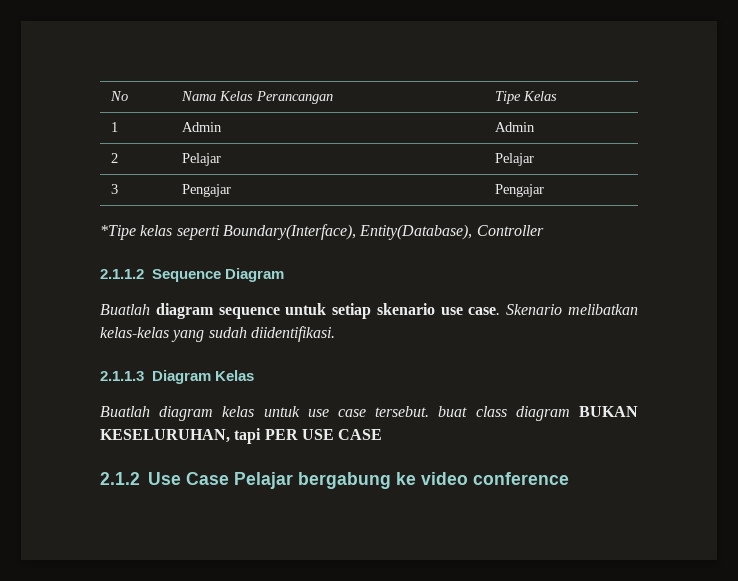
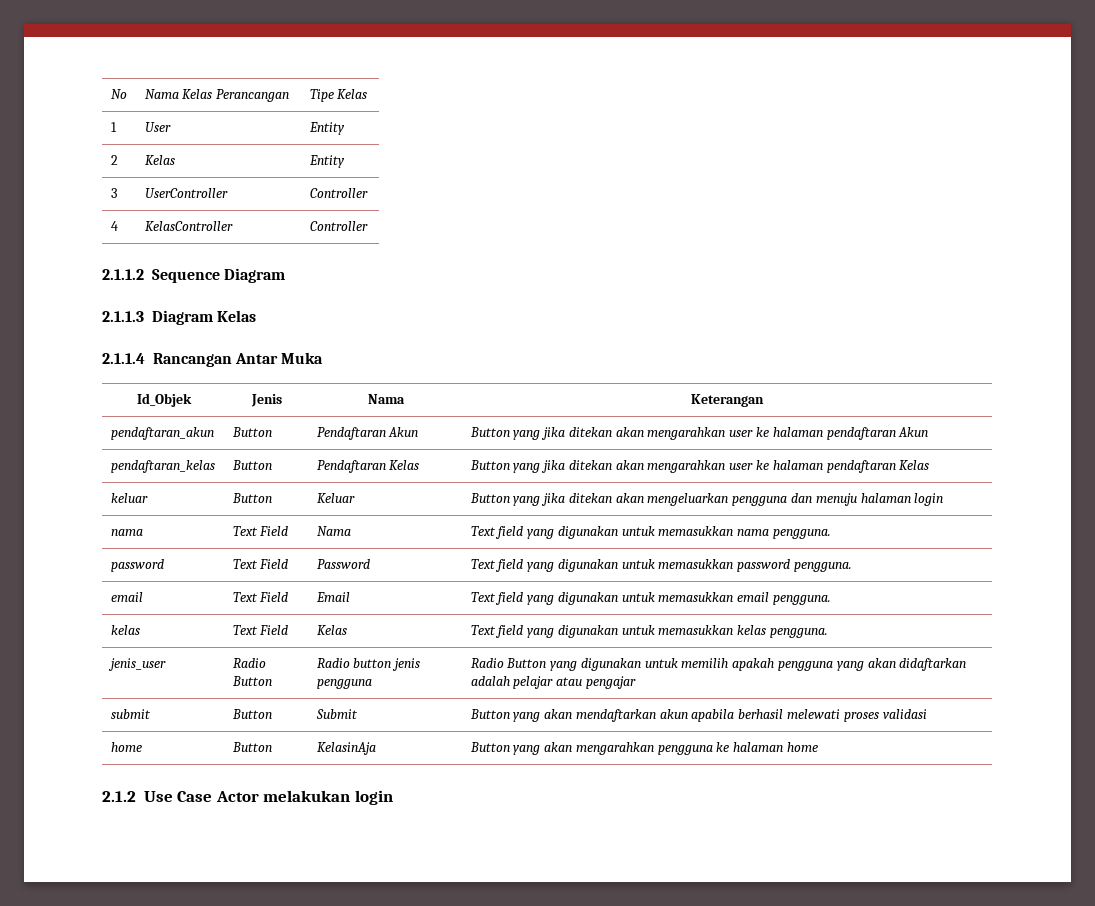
[182,122,223,132] [495,122,536,132] Admin | Admin -> [144,122,171,132] [308,122,345,135] User | Entity
[182,153,222,166] [495,153,535,166] Pelajar | Pelajar -> [144,155,175,165] [308,155,345,168] Kelas | Entity
[182,184,232,197] [495,184,545,197] [100,224,544,240] [100,268,285,282] [100,303,638,319] [100,326,335,342] [100,370,255,384] [100,406,638,421] [100,428,383,444] [100,472,569,489] Pengajar | Pengajar // *Tipe kelas seperti Boundary(Interface), Entity(Database), Controller // 2.1.1.2 Sequence Diagram // Buatlah diagram sequence untuk setiap skenario use case. Skenario melibatkan kelas-kelas yang sudah diidentifikasi. // 2.1.1.3 Diagram Kelas // Buatlah diagram kelas untuk use case tersebut. buat class diagram BUKAN KESELURUHAN, tapi PER USE CASE // 2.1.2 Use Case Pelajar bergabung ke video conference -> [144,188,228,198] [309,188,368,198] [110,221,118,231] [144,221,233,231] [309,221,368,231] [102,268,285,283] [102,310,256,325] [102,352,324,367] [136,393,192,407] [250,394,282,407] [367,394,405,404] [691,394,764,407] [110,427,214,440] [231,427,272,437] [316,427,419,440] [469,427,929,440] [110,460,215,473] [231,460,272,470] [316,460,420,473] [469,460,930,473] [110,493,148,503] [231,493,272,503] [316,493,355,503] [469,493,944,506] [110,529,143,536] [232,526,289,536] [316,526,351,536] [470,526,832,539] [110,559,164,572] [232,559,289,569] [316,559,370,569] [470,559,853,572] [110,592,143,602] [232,592,289,602] [315,592,350,602] [470,592,832,605] [110,625,140,635] [232,625,289,635] [316,625,347,635] [470,625,829,638] [107,658,166,671] [232,658,266,668] [231,676,272,686] [316,658,421,671] [316,679,372,689] [470,658,967,671] [470,676,636,689] [110,709,151,719] [231,709,272,719] [315,709,358,719] [469,709,927,722] [110,742,142,752] [231,742,272,752] [316,742,376,755] [469,742,819,755] [102,790,393,805] UserController | Controller // 4 | KelasController | Controller // 2.1.1.2 Sequence Diagram // 2.1.1.3 Diagram Kelas // 2.1.1.4 Rancangan Antar Muka // Id_Objek | Jenis | Nama | Keterangan // pendaftaran_akun | Button | Pendaftaran Akun | Button yang jika ditekan akan mengarahkan user ke halaman pendaftaran Akun // pendaftaran_kelas | Button | Pendaftaran Kelas | Button yang jika ditekan akan mengarahkan user ke halaman pendaftaran Kelas // keluar | Button | Keluar | Button yang jika ditekan akan mengeluarkan pengguna dan menuju halaman login // nama | Text Field | Nama | Text field yang digunakan untuk memasukkan nama pengguna. // password | Text Field | Password | Text field yang digunakan untuk memasukkan password pengguna. // email | Text Field | Email | Text field yang digunakan untuk memasukkan email pengguna. // kelas | Text Field | Kelas | Text field yang digunakan untuk memasukkan kelas pengguna. // jenis_user | Radio Button | Radio button jenis pengguna | Radio Button yang digunakan untuk memilih apakah pengguna yang akan didaftarkan adalah pelajar atau pengajar // submit | Button | Submit | Button yang akan mendaftarkan akun apabila berhasil melewati proses validasi // home | Button | KelasinAja | Button yang akan mengarahkan pengguna ke halaman home // 2.1.2 Use Case Actor melakukan login

